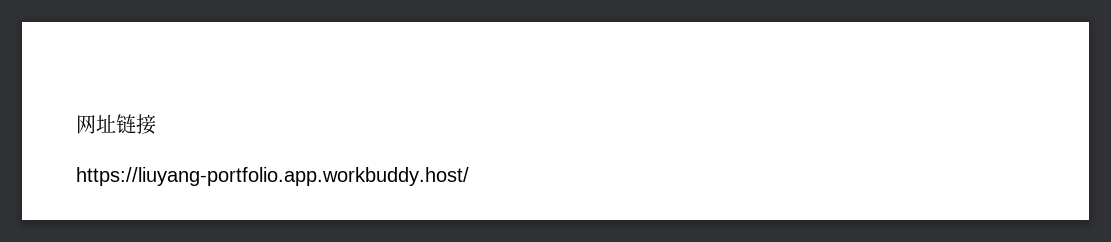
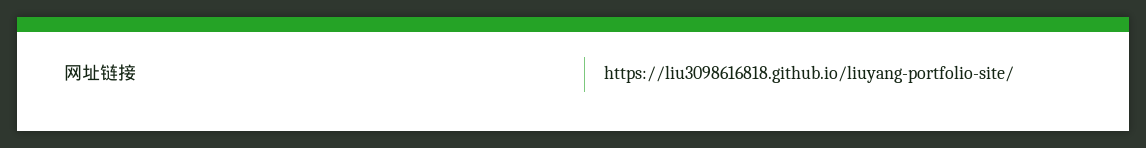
[76,167,469,186] https://liuyang-portfolio.app.workbuddy.host/ -> [604,65,1014,83] https://liu3098616818.github.io/liuyang-portfolio-site/

